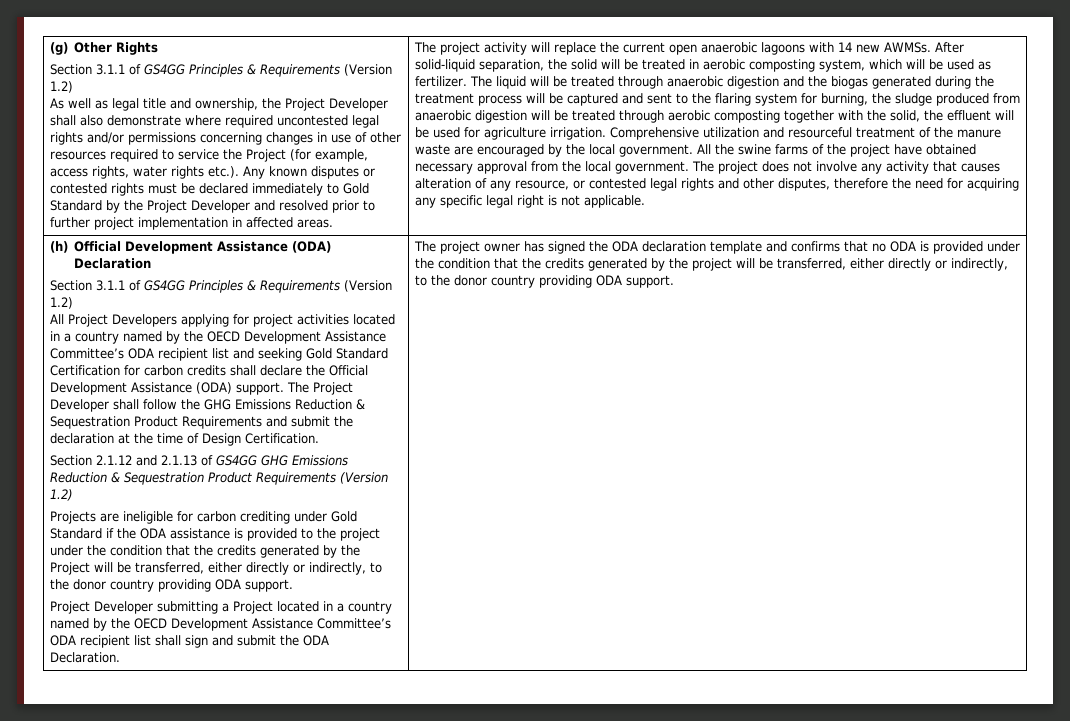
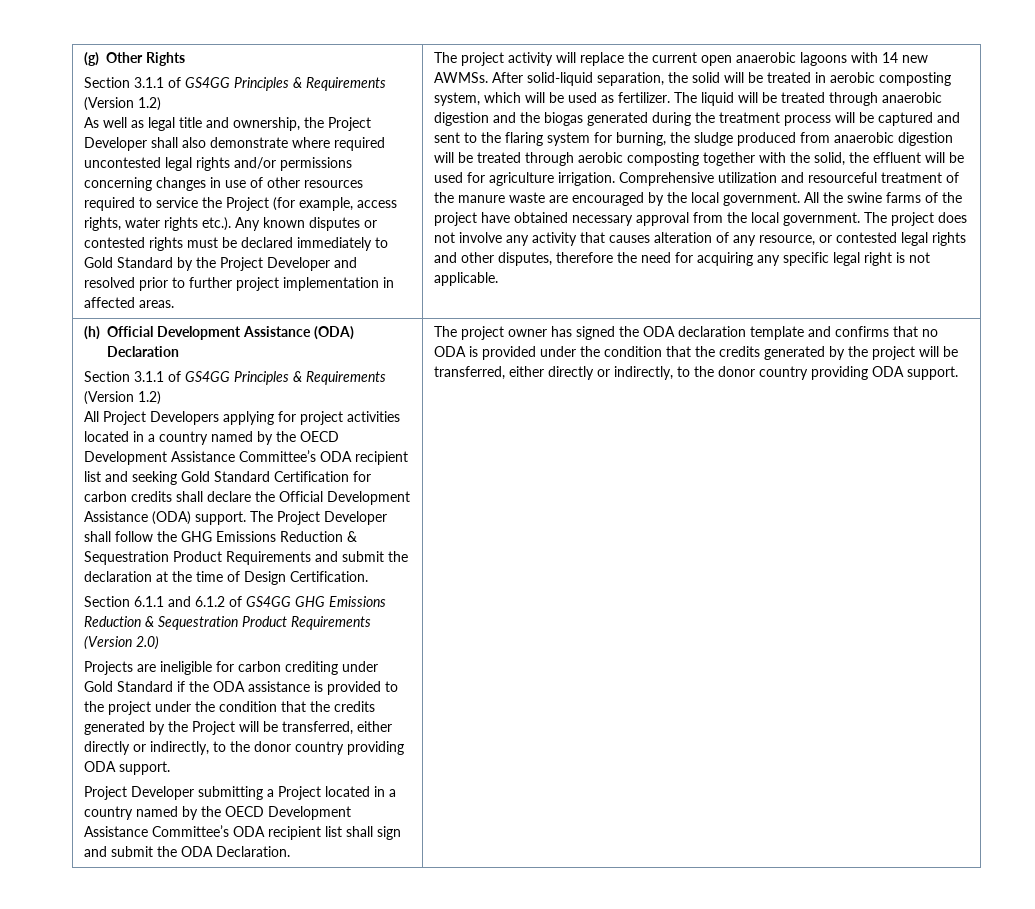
[95,455,197,466] 2.1.12 and 2.1.13 -> [134,596,226,607] 6.1.1 and 6.1.2
[49,489,73,501] 1.2) -> [136,636,160,650] 2.0)

